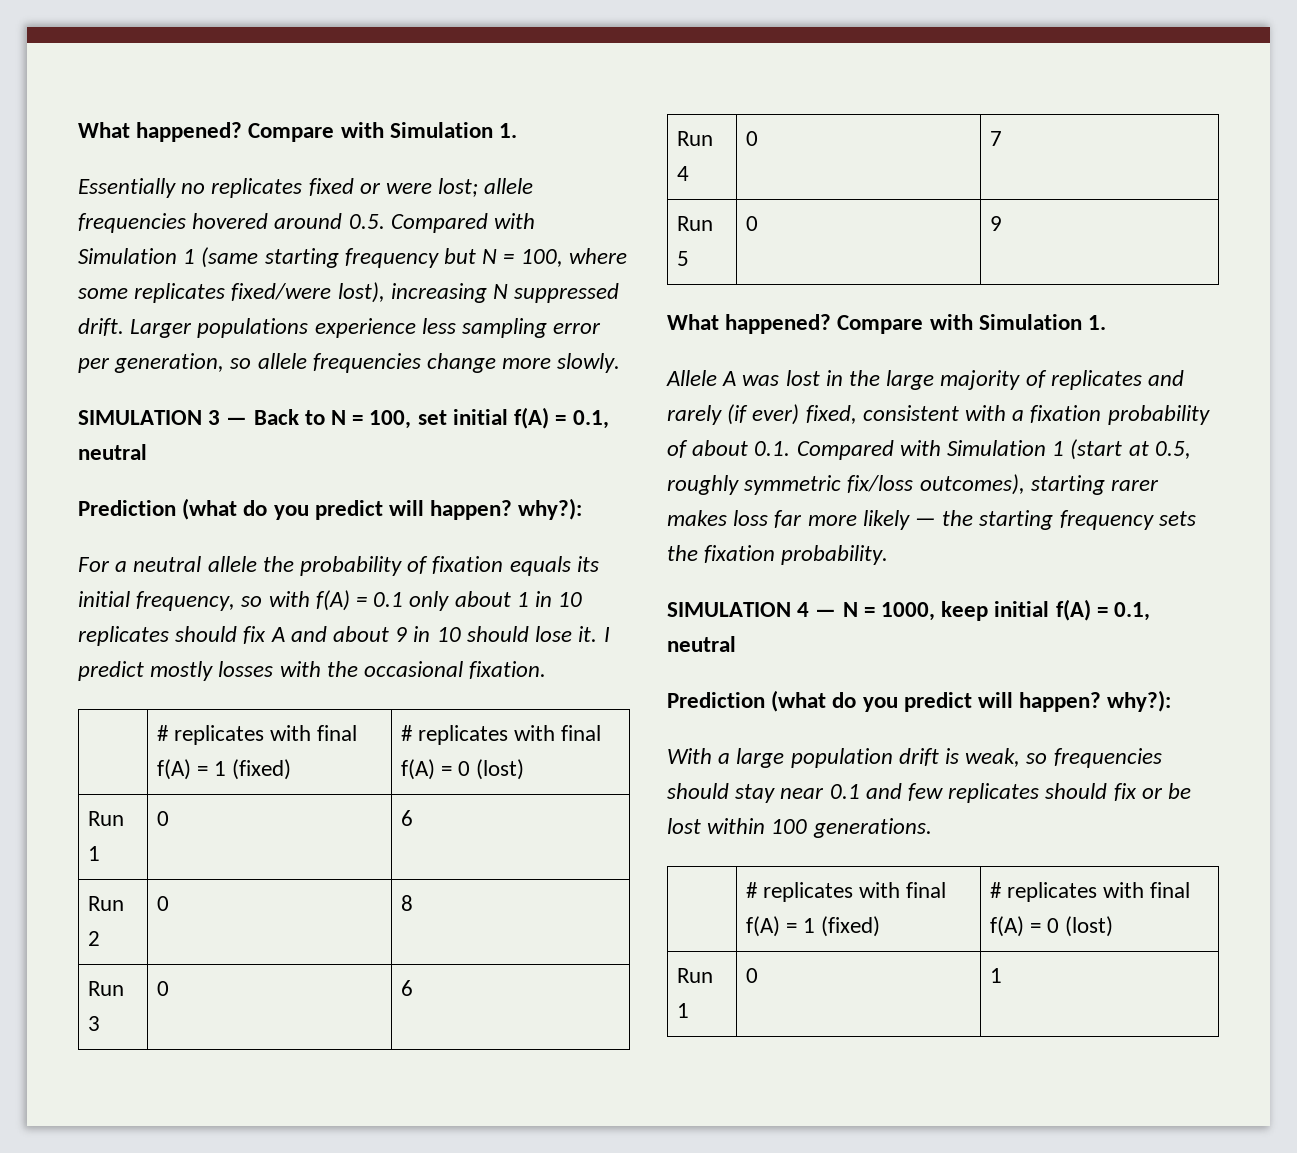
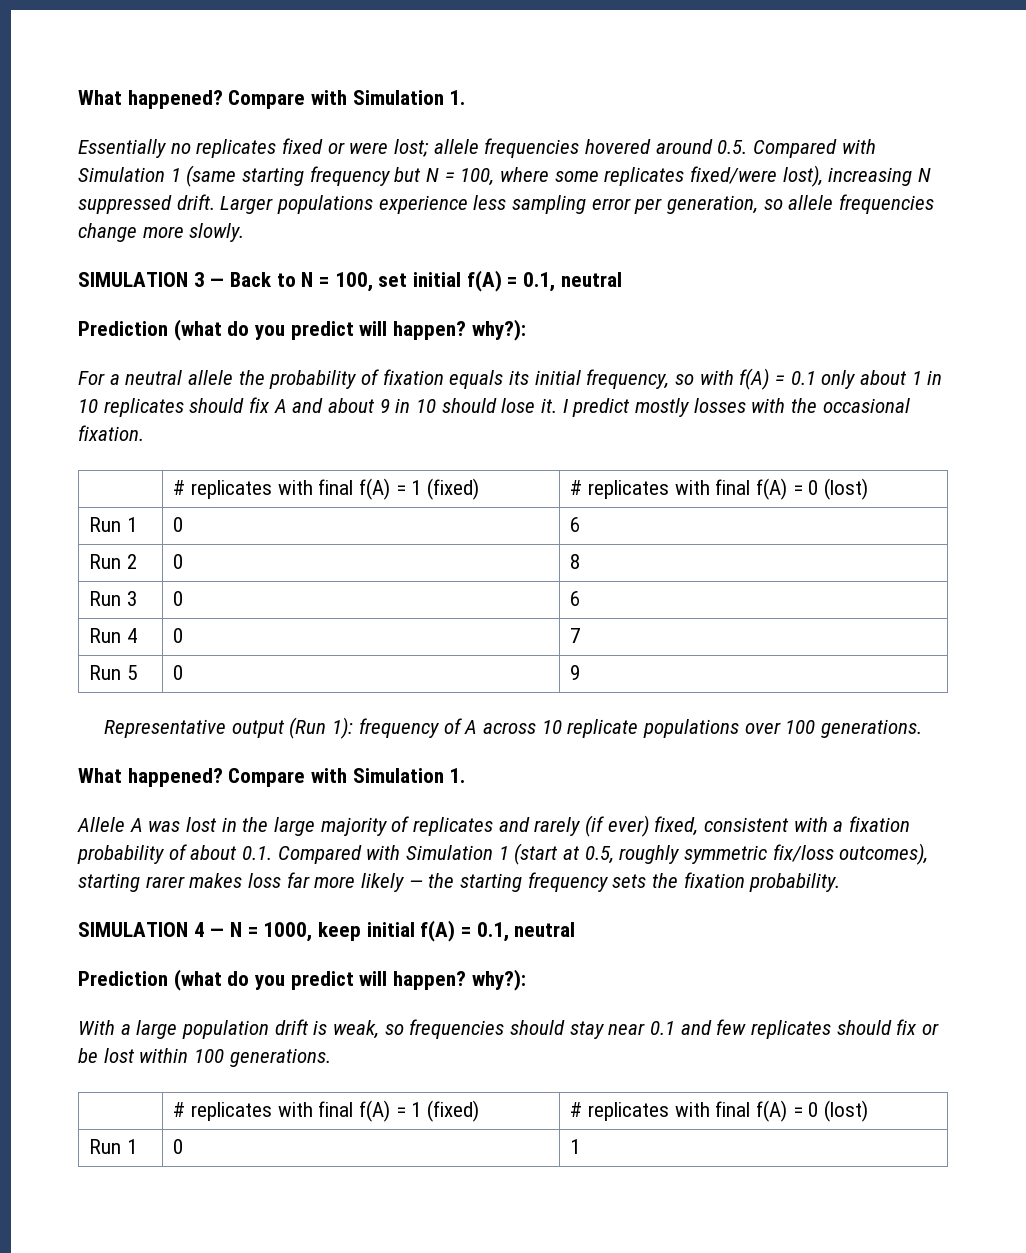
(1002, 223) none -> [104,717,922,739] // Representative output (Run 1): frequency of A across 10 replicate populations over 100 generations.

